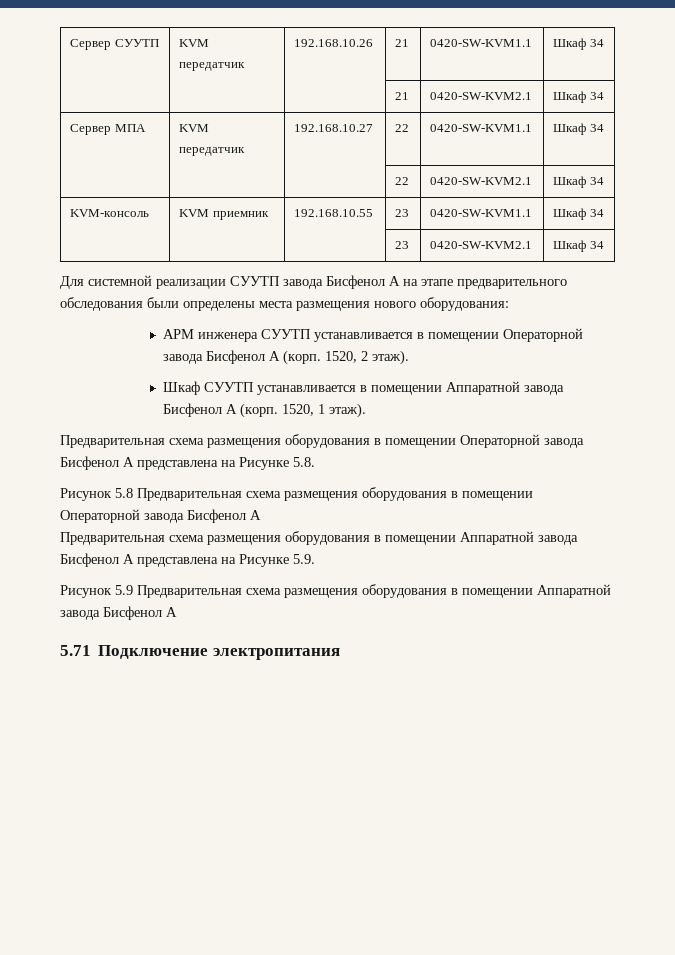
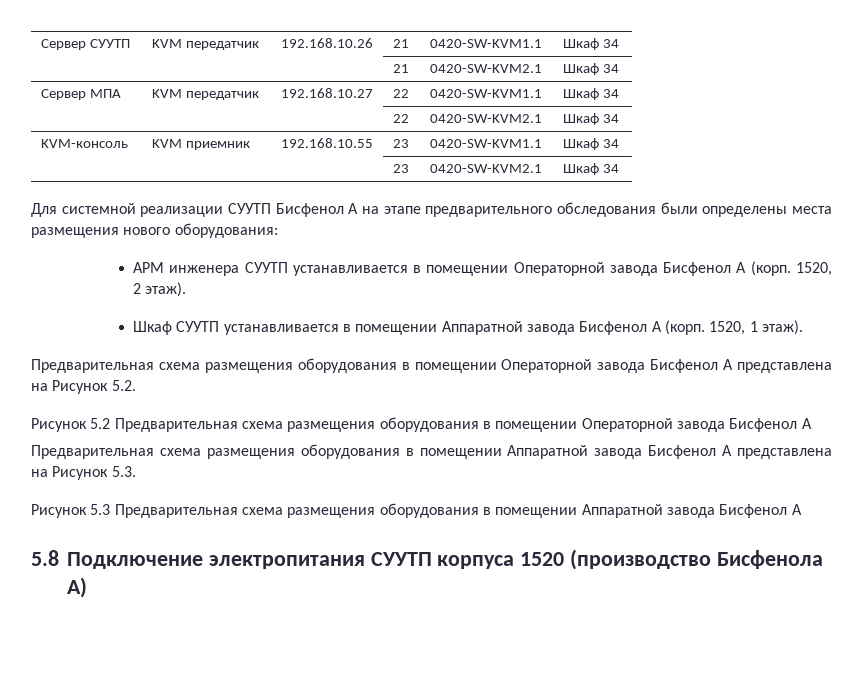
[283,279,323,289] завода -> (271, 208) none
[239,457,315,470] [60,488,133,501] Рисунке 5.8. // Рисунок 5.8 -> [52,380,136,394] [31,418,111,432] Рисунок 5.2. // Рисунок 5.2
[239,554,315,567] [60,585,133,598] Рисунке 5.9. // Рисунок 5.9 -> [52,466,136,480] [31,504,111,518] Рисунок 5.3. // Рисунок 5.3
[60,645,91,656] 5.71 -> [31,550,59,566] 5.8
(340, 654) none -> [370,549,823,570] [67,577,87,598] СУУТП корпуса 1520 (производство Бисфенола А)

